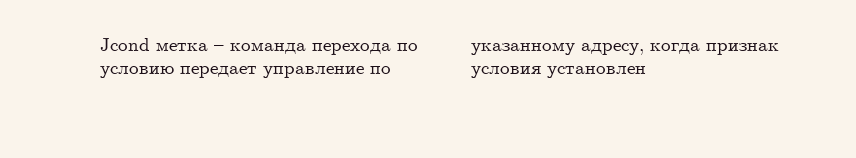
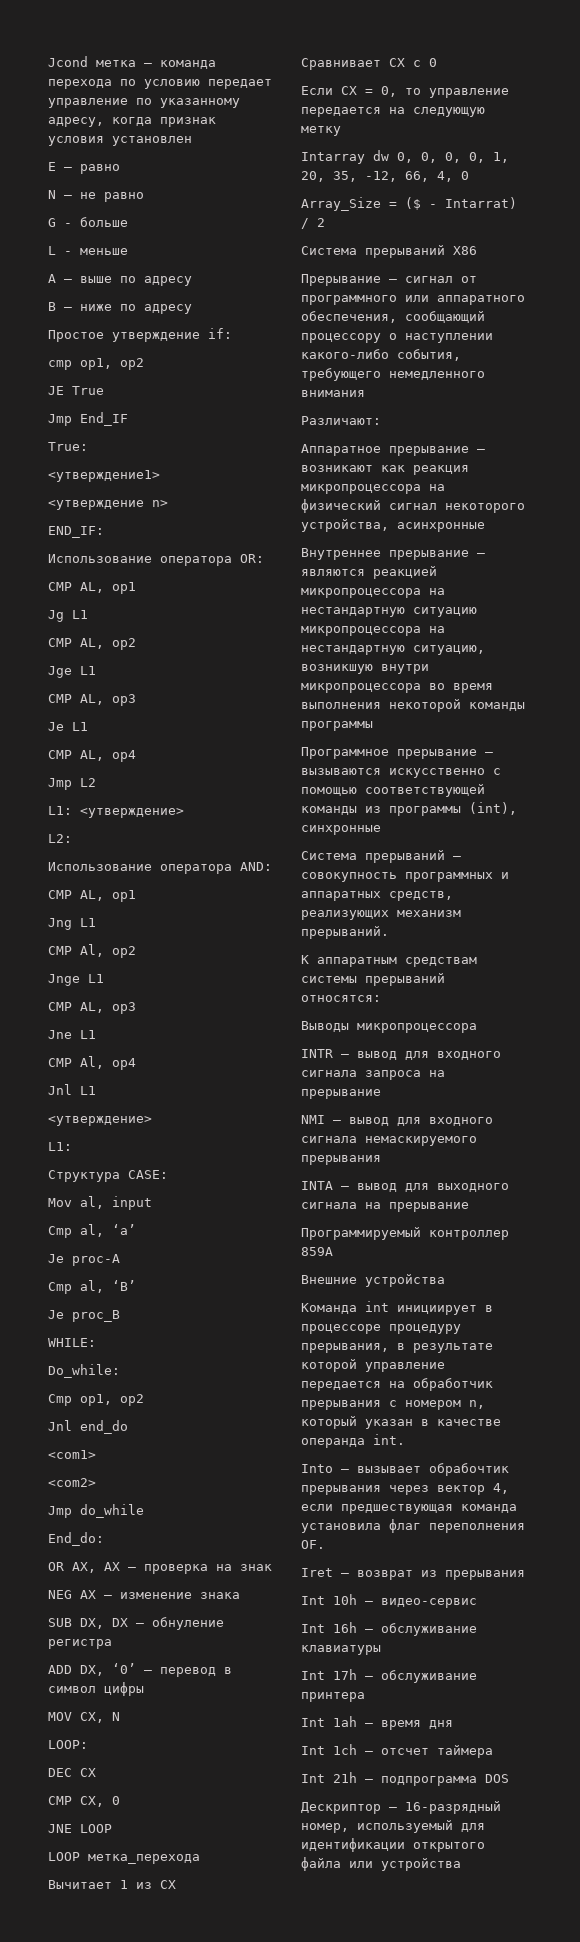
(646, 72) none -> [48,162,120,174] [48,190,144,202] [48,217,128,227] [48,246,128,255] [48,274,192,286] [48,302,192,314] [48,328,232,342] [48,358,144,370] [48,386,104,395] [48,412,128,426] [48,442,88,451] [48,470,160,482] [48,500,168,510] [48,526,104,538] [48,554,264,566] [48,582,136,594] [48,610,88,622] [48,638,136,650] [48,666,96,678] [48,694,136,706] [48,722,88,731] [48,750,136,762] [48,778,96,790] [48,806,184,818] [48,834,72,843] [48,862,272,874] [48,890,136,902] [48,918,96,930] [48,944,136,958] [48,974,104,986] [48,1002,136,1014] [48,1030,96,1039] [48,1056,136,1070] [48,1084,96,1095] [48,1116,152,1126] [48,1142,72,1151] [48,1170,168,1182] [48,1196,152,1210] [48,1224,136,1238] [48,1254,120,1266] [48,1280,136,1294] [48,1310,120,1322] [48,1338,96,1347] [48,1364,120,1378] [48,1394,144,1406] [48,1420,128,1434] [48,1450,96,1459] [48,1478,96,1487] [48,1504,144,1518] [48,1532,104,1546] [48,1562,272,1574] [48,1590,240,1599] [48,1617,224,1630] [48,1639,112,1649] [48,1663,232,1677] [48,1682,144,1696] [48,1712,120,1723] [48,1740,88,1749] [48,1768,96,1777] [48,1796,120,1807] [48,1824,112,1833] [48,1852,200,1864] [48,1880,176,1889] [301,58,437,70] [301,86,509,98] [301,107,485,117] [301,126,341,136] [301,150,509,164] [301,171,469,182] [301,197,517,211] [301,218,325,229] [301,245,477,258] [301,274,477,286] [301,295,525,305] [301,311,485,323] [301,333,493,343] [301,349,461,361] [301,368,485,381] [301,390,365,397] [301,416,381,425] [301,444,485,456] [301,465,469,475] [301,484,445,494] [301,499,525,513] [301,519,485,532] [301,548,485,560] [301,566,437,579] [301,588,445,598] [301,607,477,617] [301,626,445,636] [301,645,485,655] [301,664,429,674] [301,683,493,693] [301,699,525,712] [301,721,373,731] [301,747,493,759] [301,768,501,778] [301,784,485,797] [301,802,517,816] [301,825,381,835] [301,850,461,863] [301,872,509,882] [301,891,453,901] [301,910,461,920] [301,926,389,939] [301,955,477,967] [301,973,445,986] [301,995,381,1002] [301,1021,477,1033] [301,1049,501,1060] [301,1070,445,1080] [301,1089,381,1099] [301,1115,493,1126] [301,1136,477,1146] [301,1155,381,1165] [301,1181,509,1192] [301,1202,469,1212] [301,1227,509,1240] [301,1247,333,1256] [301,1274,445,1287] [301,1301,493,1315] [301,1324,461,1334] [301,1343,493,1353] [301,1359,445,1372] [301,1378,493,1391] [301,1400,485,1410] [301,1416,501,1429] [301,1434,405,1448] [301,1463,509,1476] [301,1483,509,1495] [301,1504,517,1514] [301,1519,525,1533] [301,1540,325,1549] [301,1568,525,1580] [301,1594,477,1608] [301,1622,477,1636] [301,1645,381,1655] [301,1669,477,1683] [301,1692,365,1702] [301,1716,453,1730] [301,1744,493,1758] [301,1772,509,1786] [301,1801,501,1814] [301,1820,485,1833] [301,1838,485,1852] [301,1857,461,1871] // E – равно // N – не равно // G - больше // L - меньше // A – выше по адресу // B – ниже по адресу // Простое утверждение if: // cmp op1, op2 // JE True // Jmp End_IF // True: // <утверждение1> // <утверждение n> // END_IF: // Использование оператора OR: // CMP AL, op1 // Jg L1 // CMP AL, op2 // Jge L1 // CMP AL, op3 // Je L1 // CMP AL, op4 // Jmp L2 // L1: <утверждение> // L2: // Использование оператора AND: // CMP AL, op1 // Jng L1 // CMP Al, op2 // Jnge L1 // CMP AL, op3 // Jne L1 // CMP Al, op4 // Jnl L1 // <утверждение> // L1: // Структура CASE: // Mov al, input // Cmp al, ‘a’ // Je proc-A // Cmp al, ‘B’ // Je proc_B // WHILE: // Do_while: // Cmp op1, op2 // Jnl end_do // <com1> // <com2> // Jmp do_while // End_do: // OR AX, AX – проверка на знак // NEG AX – изменение знака // SUB DX, DX – обнуление регистра // ADD DX, ‘0’ – перевод в символ цифры // MOV CX, N // LOOP: // DEC CX // CMP CX, 0 // JNE LOOP // LOOP метка_перехода // Вычитает 1 из CX // Сравнивает CX с 0 // Если CX = 0, то управление передается на следующую метку // Intarray dw 0, 0, 0, 0, 1, 20, 35, -12, 66, 4, 0 // Array_Size = ($ - Intarrat) / 2 // Система прерываний Х86 // Прерывание – сигнал от программного или аппаратного обеспечения, сообщающий процессору о наступлении какого-либо события, требующего немедленного внимания // Различают: // Аппаратное прерывание – возникают как реакция микропроцессора на физический сигнал некоторого устройства, асинхронные // Внутреннее прерывание – являются реакцией микропроцессора на нестандартную ситуацию микропроцессора на нестандартную ситуацию, возникшую внутри микропроцессора во время выполнения некоторой команды программы // Программное прерывание – вызываются искусственно с помощью соответствующей команды из программы (int), синхронные // Система прерываний – совокупность программных и аппаратных средств, реализующих механизм прерываний. // К аппаратным средствам системы прерываний относятся: // Выводы микропроцессора // INTR – вывод для входного сигнала запроса на прерывание // NMI – вывод для входного сигнала немаскируемого прерывания // INTA – вывод для выходного сигнала на прерывание // Программируемый контроллер 859А // Внешние устройства // Команда int инициирует в процессоре процедуру прерывания, в результате которой управление передается на обработчик прерывания с номером n, который указан в качестве операнда int. // Into – вызывает обрабочтик прерывания через вектор 4, если предшествующая команда установила флаг переполнения OF. // Iret – возврат из прерывания // Int 10h – видео-сервис // Int 16h – обслуживание клавиатуры // Int 17h – обслуживание принтера // Int 1ah – время дня // Int 1ch – отсчет таймера // Int 21h – подпрограмма DOS // Дескриптор – 16-разрядный номер, используемый для идентификации открытого файла или устройства

